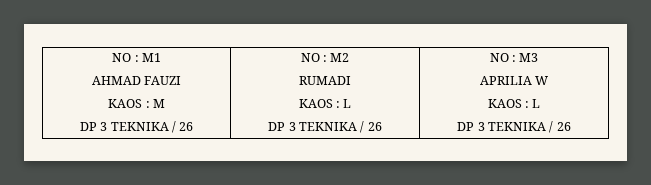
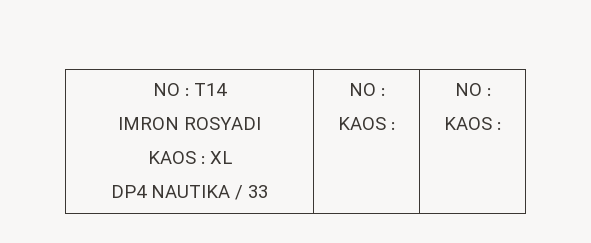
[112,53,161,62] [91,76,182,85] [108,99,165,108] [79,121,194,133] [300,53,350,62] [299,76,351,85] [298,99,352,108] [268,121,382,133] [489,53,539,62] [479,76,549,85] [487,99,541,108] [457,121,571,133] NO : M1 // AHMAD FAUZI // KAOS : M // DP 3 TEKNIKA / 26 | NO : M2 // RUMADI // KAOS : L // DP 3 TEKNIKA / 26 | NO : M3 // APRILIA W // KAOS : L // DP 3 TEKNIKA / 26 -> [153,83,227,96] [118,117,261,130] [147,151,232,164] [111,185,268,200] [348,83,385,96] [337,117,395,130] [454,83,491,96] [443,117,501,130] NO : T14 // IMRON ROSYADI // KAOS : XL // DP4 NAUTIKA / 33 | NO : // KAOS : | NO : // KAOS :

